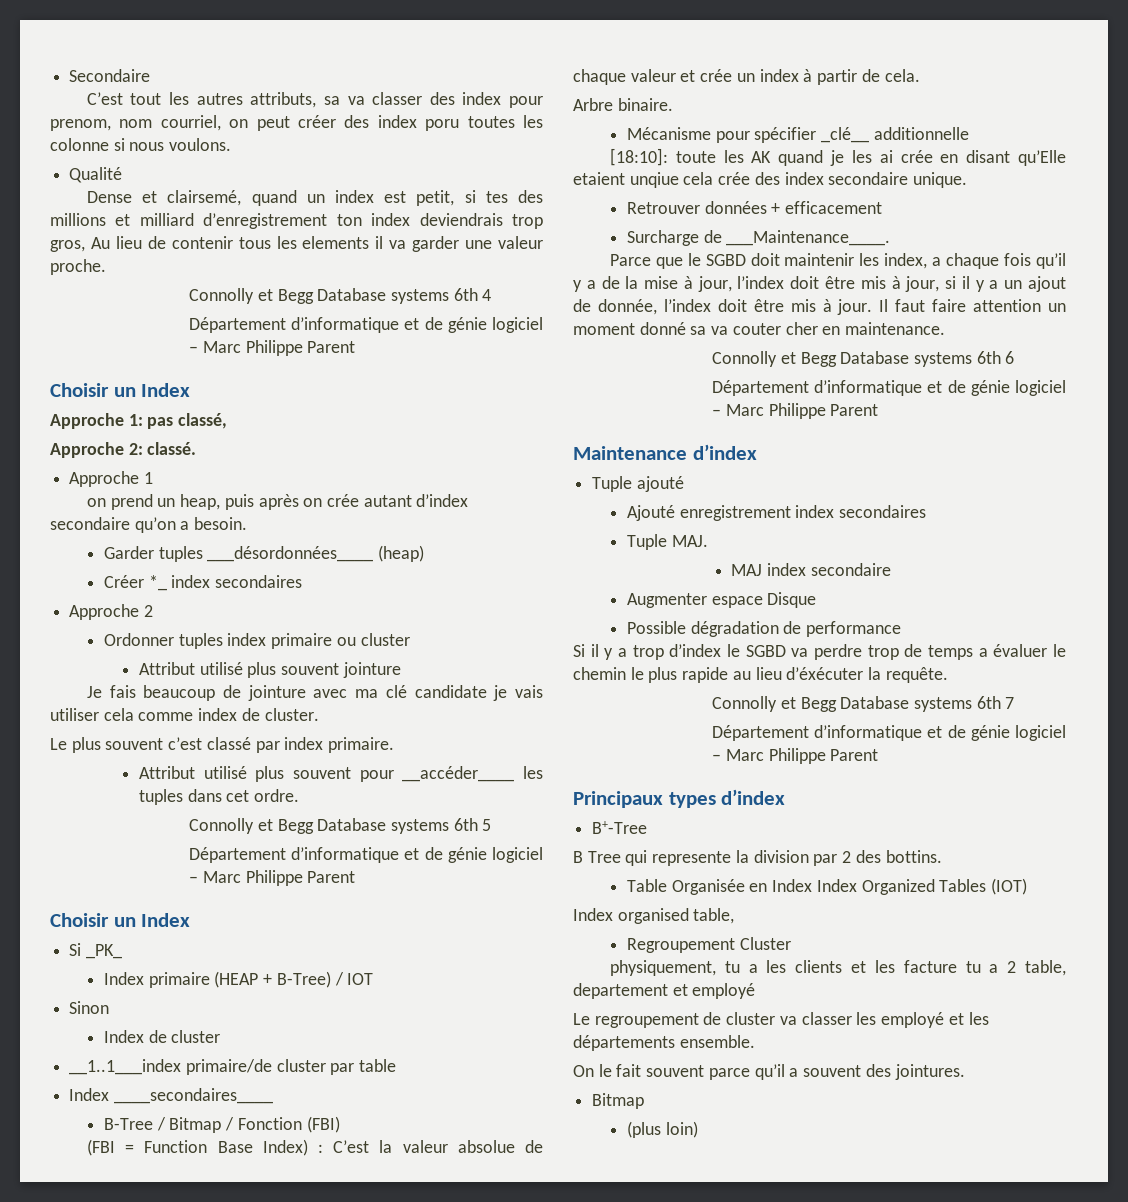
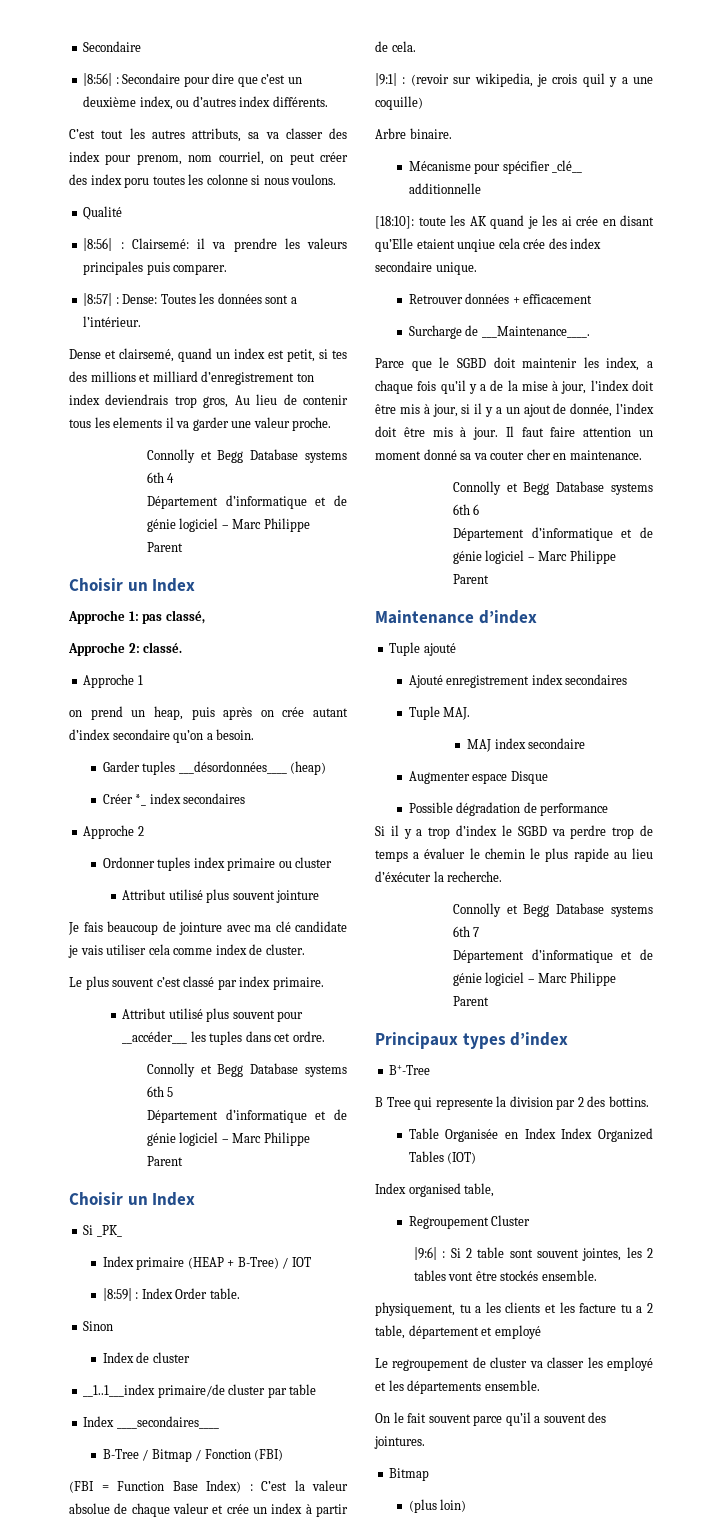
[69,69,151,82] Secondaire -> [83,41,142,52] [83,73,302,87] [83,96,328,110] Secondaire // |8:56| : Secondaire pour dire que c’est un deuxième index, ou d’autres index différents.
(123, 175) none -> [83,238,347,252] [83,261,228,275] [83,293,297,306] [83,316,142,327] // |8:56| : Clairsemé: il va prendre les valeurs principales puis comparer. // |8:57| : Dense: Toutes les données sont a l’intérieur.
[402,766,515,782] __accéder____ -> [122,1031,188,1044] __accéder___
(374, 979) none -> [102,1288,240,1301] // |8:59| : Index Order table.
(920, 75) none -> [375,73,653,87] [375,96,423,110] // |9:1| : (revoir sur wikipedia, je crois quil y a une coquille)
[885,667,948,683] requête. -> [447,871,503,882] recherche.
(791, 943) none -> [413,1247,653,1261] [413,1270,597,1281] // |9:6| : Si 2 table sont souvent jointes, les 2 tables vont être stockés ensemble.
[573,983,668,999] departement -> [408,1325,479,1339] département

